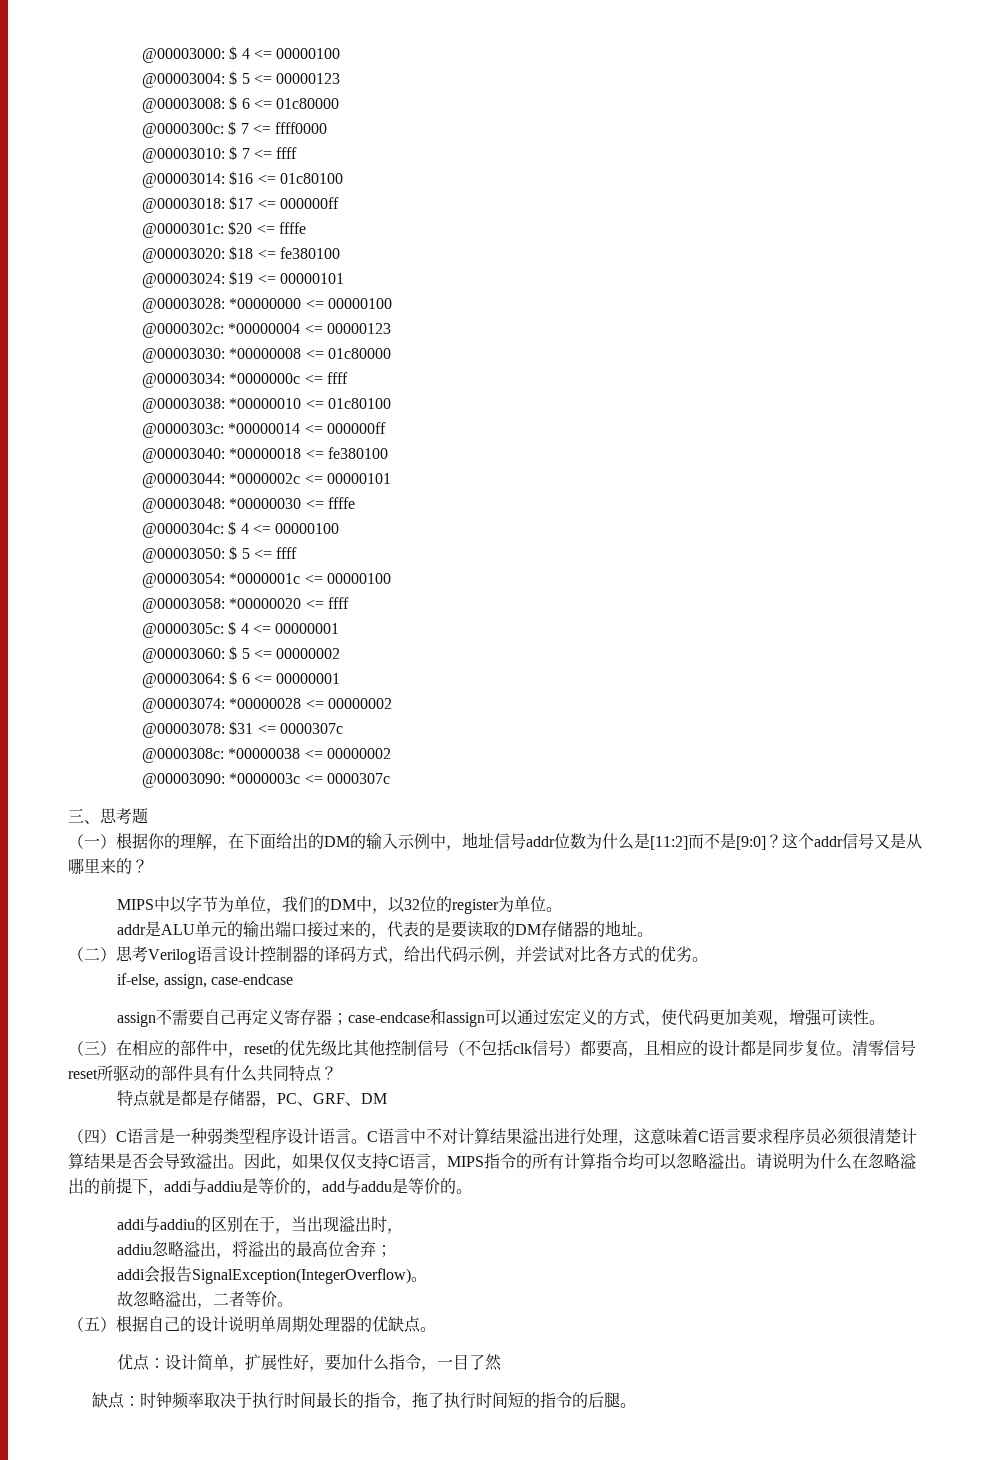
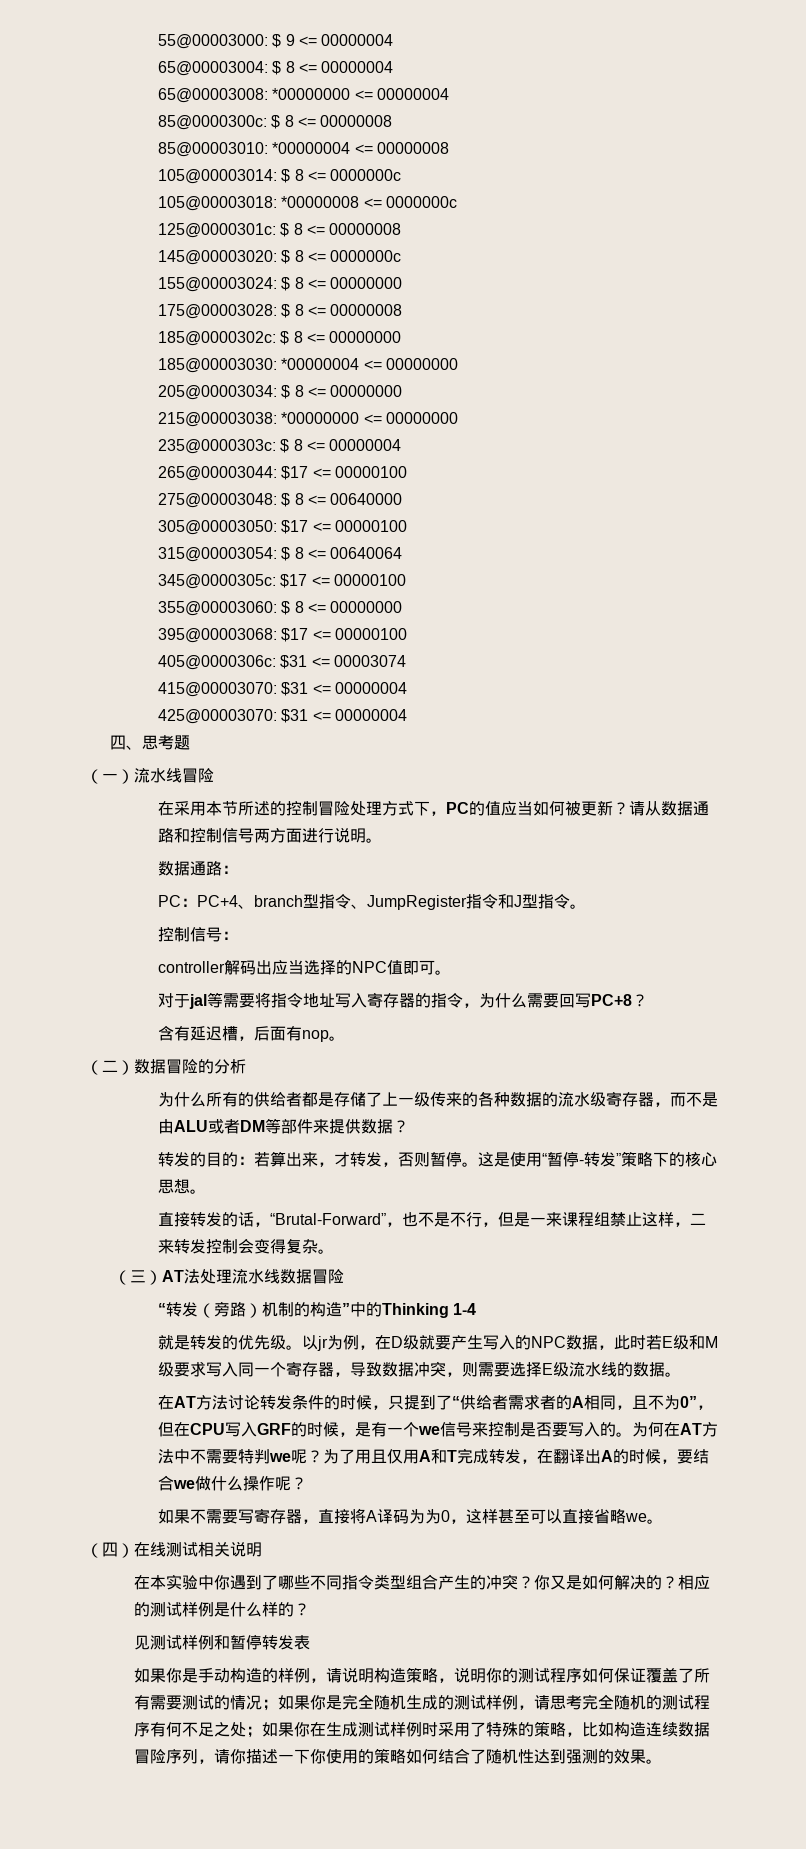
[141,46,341,63] [141,71,341,88] [141,96,340,113] [141,121,328,138] [141,146,298,163] [141,171,343,188] [141,196,339,213] [141,221,306,238] [141,246,340,263] [141,271,344,288] [141,298,392,313] [141,323,391,338] [141,348,391,363] [141,372,348,388] [141,398,391,413] [141,422,386,438] [141,447,388,463] [141,473,391,488] [141,497,355,513] [141,521,340,538] [141,546,298,563] [141,573,391,588] [141,597,349,613] [141,621,340,638] [141,646,341,663] [141,671,341,688] [141,698,392,713] [141,721,343,738] [141,748,391,763] [141,773,390,788] [67,808,148,824] [67,832,922,851] [67,858,148,875] [117,896,563,914] [117,920,654,939] [67,946,708,964] [117,973,293,989] [117,1009,886,1027] [67,1039,916,1058] [67,1065,337,1082] [117,1090,388,1108] [67,1128,917,1146] [67,1153,916,1171] [67,1177,472,1196] [117,1216,404,1234] [117,1240,393,1259] [117,1265,428,1284] [117,1291,294,1309] [67,1315,436,1333] [117,1354,503,1372] [92,1392,621,1410] @00003000: $ 4 <= 00000100 // @00003004: $ 5 <= 00000123 // @00003008: $ 6 <= 01c80000 // @0000300c: $ 7 <= ffff0000 // @00003010: $ 7 <= ffff // @00003014: $16 <= 01c80100 // @00003018: $17 <= 000000ff // @0000301c: $20 <= ffffe // @00003020: $18 <= fe380100 // @00003024: $19 <= 00000101 // @00003028: *00000000 <= 00000100 // @0000302c: *00000004 <= 00000123 // @00003030: *00000008 <= 01c80000 // @00003034: *0000000c <= ffff // @00003038: *00000010 <= 01c80100 // @0000303c: *00000014 <= 000000ff // @00003040: *00000018 <= fe380100 // @00003044: *0000002c <= 00000101 // @00003048: *00000030 <= ffffe // @0000304c: $ 4 <= 00000100 // @00003050: $ 5 <= ffff // @00003054: *0000001c <= 00000100 // @00003058: *00000020 <= ffff // @0000305c: $ 4 <= 00000001 // @00003060: $ 5 <= 00000002 // @00003064: $ 6 <= 00000001 // @00003074: *00000028 <= 00000002 // @00003078: $31 <= 0000307c // @0000308c: *00000038 <= 00000002 // @00003090: *0000003c <= 0000307c // 三、思考题 // （一）根据你的理解，在下面给出的DM的输入示例中，地址信号addr位数为什么是[11:2]而不是[9:0]？这个addr信号又是从哪里来的？ // MIPS中以字节为单位，我们的DM中，以32位的register为单位。 // addr是ALU单元的输出端口接过来的，代表的是要读取的DM存储器的地址。 // （二）思考Verilog语言设计控制器的译码方式，给出代码示例，并尝试对比各方式的优劣。 // if-else, assign, case-endcase // assign不需要自己再定义寄存器；case-endcase和assign可以通过宏定义的方式，使代码更加美观，增强可读性。 // （三）在相应的部件中，reset的优先级比其他控制信号（不包括clk信号）都要高，且相应的设计都是同步复位。清零信号reset所驱动的部件具有什么共同特点？ // 特点就是都是存储器，PC、GRF、DM // （四）C语言是一种弱类型程序设计语言。C语言中不对计算结果溢出进行处理，这意味着C语言要求程序员必须很清楚计算结果是否会导致溢出。因此，如果仅仅支持C语言，MIPS指令的所有计算指令均可以忽略溢出。请说明为什么在忽略溢出的前提下，addi与addiu是等价的，add与addu是等价的。 // addi与addiu的区别在于，当出现溢出时， // addiu忽略溢出，将溢出的最高位舍弃； // addi会报告SignalException(IntegerOverflow)。 // 故忽略溢出，二者等价。 // （五）根据自己的设计说明单周期处理器的优缺点。 // 优点：设计简单，扩展性好，要加什么指令，一目了然 // 缺点：时钟频率取决于执行时间最长的指令，拖了执行时间短的指令的后腿 -> [158,34,394,49] [158,61,394,76] [158,88,450,103] [158,115,393,130] [158,142,450,157] [158,169,402,184] [158,196,458,211] [158,223,402,238] [158,250,402,265] [158,277,403,292] [158,304,403,319] [158,331,402,346] [158,358,459,373] [158,385,403,400] [158,412,459,427] [158,439,402,454] [158,466,408,481] [158,493,403,508] [158,520,408,535] [158,547,403,562] [158,574,407,589] [158,601,403,616] [158,628,408,643] [158,655,407,670] [158,682,408,697] [158,709,408,724] [110,735,191,750] [86,768,214,784] [158,800,710,816] [158,827,383,843] [158,861,239,876] [158,894,587,910] [158,927,239,942] [158,960,452,975] [158,992,649,1009] [158,1026,346,1042] [86,1059,246,1075] [158,1091,719,1107] [158,1118,410,1134] [158,1151,718,1167] [158,1179,207,1194] [158,1212,707,1227] [158,1238,335,1254] [113,1269,344,1285] [158,1301,477,1318] [158,1335,719,1351] [158,1361,682,1377] [158,1394,714,1410] [158,1421,719,1437] [158,1448,710,1464] [158,1475,308,1491] [158,1508,664,1524] [86,1541,262,1558] [134,1574,711,1590] [134,1602,311,1617] [134,1634,311,1650] [134,1667,711,1683] [134,1694,711,1711] [134,1721,711,1738] [134,1748,647,1764] 55@00003000: $ 9 <= 00000004 // 65@00003004: $ 8 <= 00000004 // 65@00003008: *00000000 <= 00000004 // 85@0000300c: $ 8 <= 00000008 // 85@00003010: *00000004 <= 00000008 // 105@00003014: $ 8 <= 0000000c // 105@00003018: *00000008 <= 0000000c // 125@0000301c: $ 8 <= 00000008 // 145@00003020: $ 8 <= 0000000c // 155@00003024: $ 8 <= 00000000 // 175@00003028: $ 8 <= 00000008 // 185@0000302c: $ 8 <= 00000000 // 185@00003030: *00000004 <= 00000000 // 205@00003034: $ 8 <= 00000000 // 215@00003038: *00000000 <= 00000000 // 235@0000303c: $ 8 <= 00000004 // 265@00003044: $17 <= 00000100 // 275@00003048: $ 8 <= 00640000 // 305@00003050: $17 <= 00000100 // 315@00003054: $ 8 <= 00640064 // 345@0000305c: $17 <= 00000100 // 355@00003060: $ 8 <= 00000000 // 395@00003068: $17 <= 00000100 // 405@0000306c: $31 <= 00003074 // 415@00003070: $31 <= 00000004 // 425@00003070: $31 <= 00000004 // 四、思考题 // （一）流水线冒险 // 在采用本节所述的控制冒险处理方式下，PC的值应当如何被更新？请从数据通路和控制信号两方面进行说明。 // 数据通路： // PC：PC+4、branch型指令、JumpRegister指令和J型指令。 // 控制信号： // controller解码出应当选择的NPC值即可。 // 对于jal等需要将指令地址写入寄存器的指令，为什么需要回写PC+8？ // 含有延迟槽，后面有nop。 // （二）数据冒险的分析 // 为什么所有的供给者都是存储了上一级传来的各种数据的流水级寄存器，而不是由ALU或者DM等部件来提供数据？ // 转发的目的：若算出来，才转发，否则暂停。这是使用“暂停-转发”策略下的核心思想。 // 直接转发的话，“Brutal-Forward”，也不是不行，但是一来课程组禁止这样，二来转发控制会变得复杂。 // （三）AT法处理流水线数据冒险 // “转发（旁路）机制的构造”中的Thinking 1-4 // 就是转发的优先级。以jr为例，在D级就要产生写入的NPC数据，此时若E级和M级要求写入同一个寄存器，导致数据冲突，则需要选择E级流水线的数据。 // 在AT方法讨论转发条件的时候，只提到了“供给者需求者的A相同，且不为0”，但在CPU写入GRF的时候，是有一个we信号来控制是否要写入的。为何在AT方法中不需要特判we呢？为了用且仅用A和T完成转发，在翻译出A的时候，要结合we做什么操作呢？ // 如果不需要写寄存器，直接将A译码为为0，这样甚至可以直接省略we。 // （四）在线测试相关说明 // 在本实验中你遇到了哪些不同指令类型组合产生的冲突？你又是如何解决的？相应的测试样例是什么样的？ // 见测试样例和暂停转发表 // 如果你是手动构造的样例，请说明构造策略，说明你的测试程序如何保证覆盖了所有需要测试的情况；如果你是完全随机生成的测试样例，请思考完全随机的测试程序有何不足之处；如果你在生成测试样例时采用了特殊的策略，比如构造连续数据冒险序列，请你描述一下你使用的策略如何结合了随机性达到强测的效果

